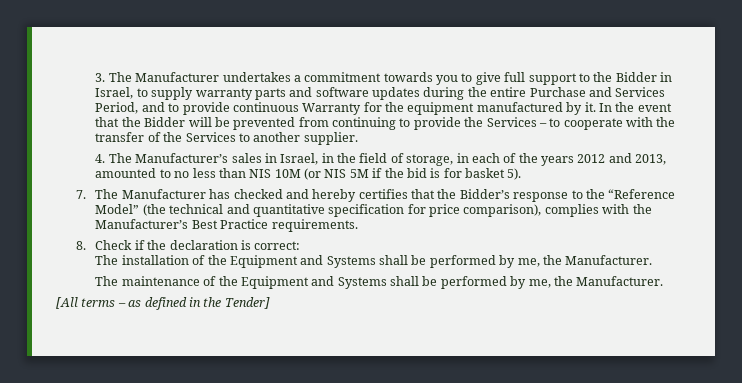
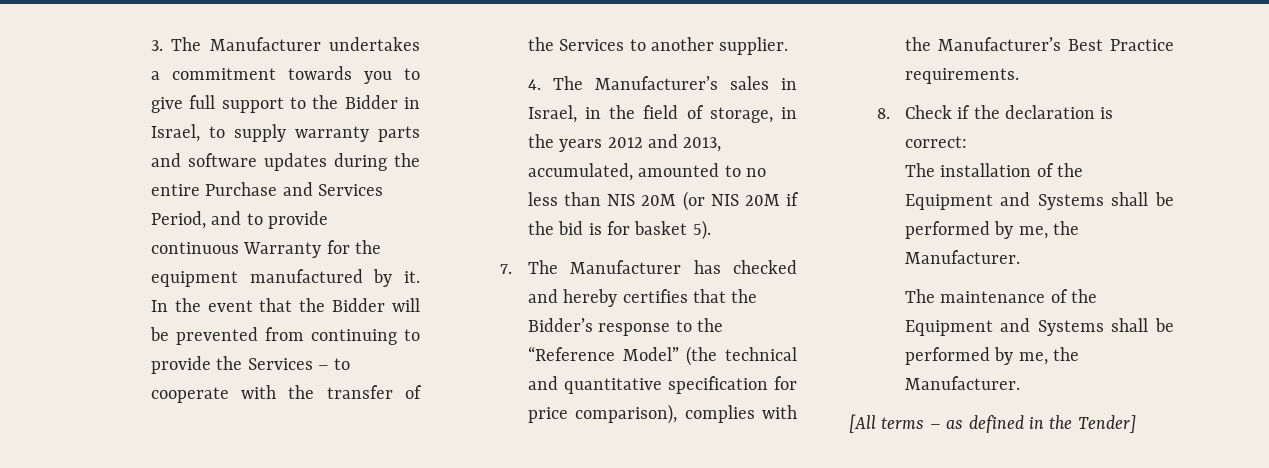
[471,153,517,163] each of -> (797, 113) none
(667, 159) none -> [527,163,633,181] accumulated,
[274,169,301,178] 10M -> [641,194,677,206] 20M
[349,169,369,178] 5M -> [744,194,780,206] 20M

